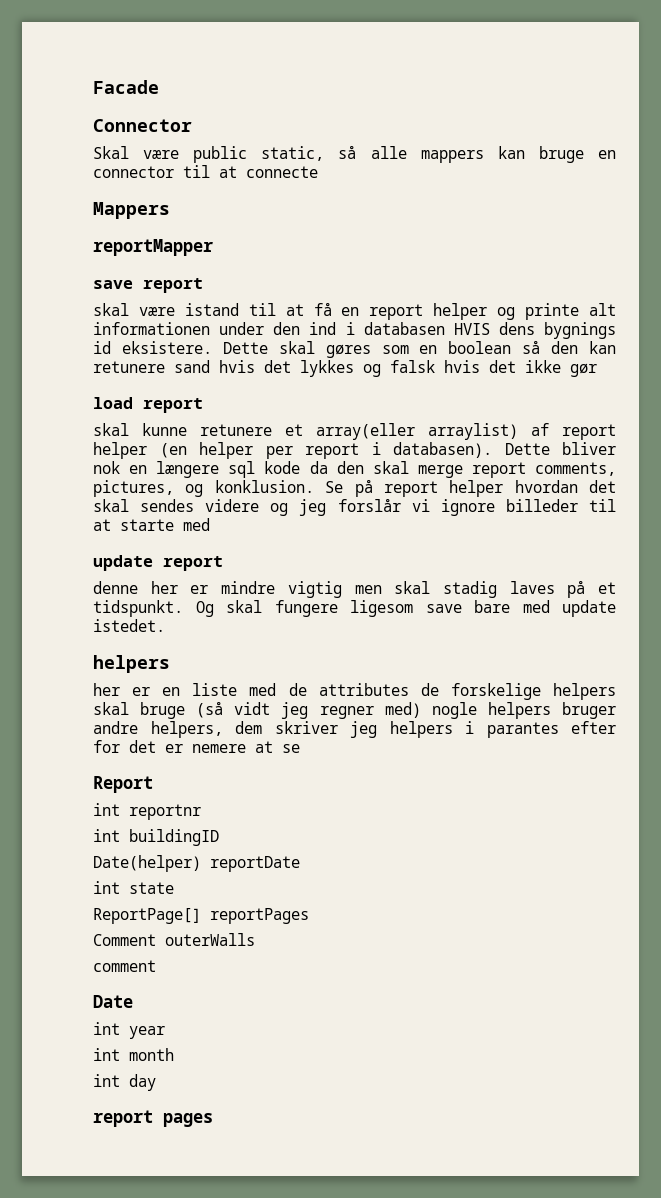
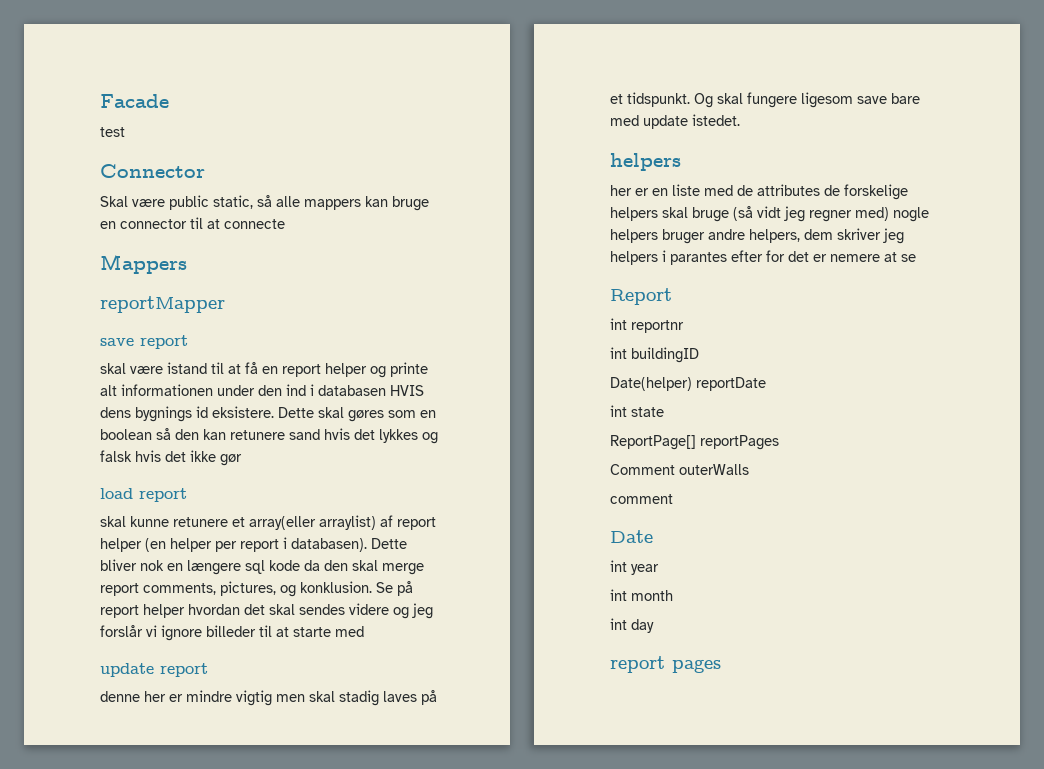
(159, 87) none -> [100,127,125,137] // test

